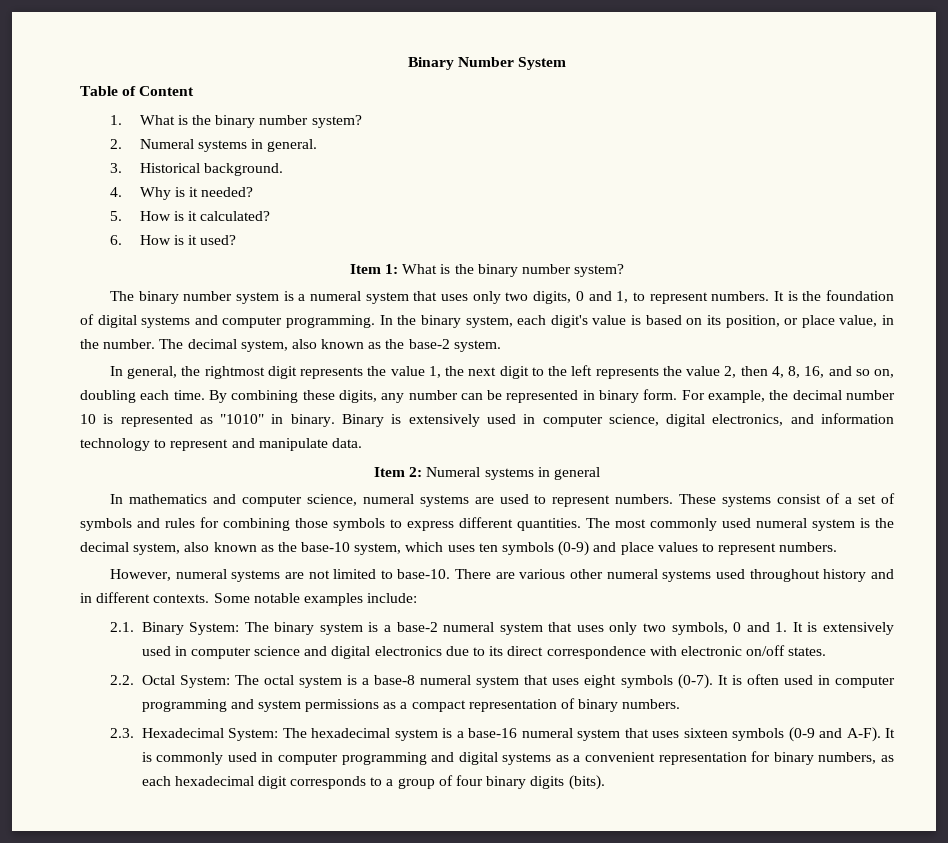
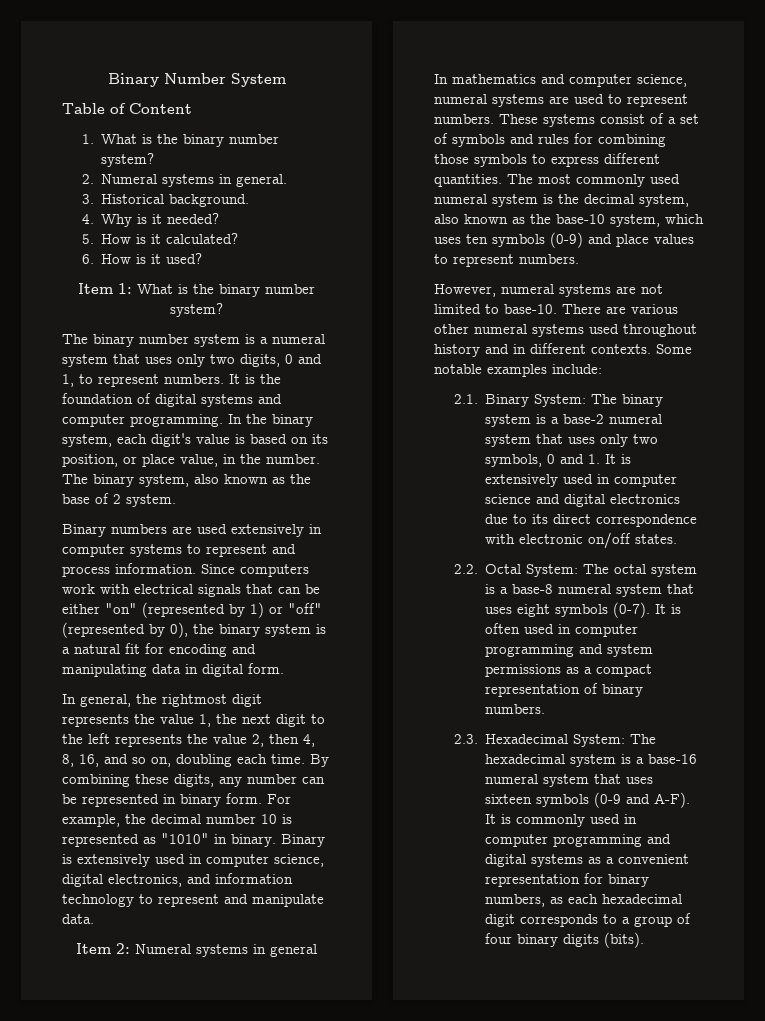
[187,339,501,352] decimal system, also known as the base-2 system. -> [93,474,311,487] [62,493,176,507] [62,524,322,537] [62,544,296,557] [62,563,309,577] [62,584,320,597] [62,602,322,618] [62,622,326,638] [62,643,256,657] [62,663,284,677] binary system, also known as the base of 2 system. // Binary numbers are used extensively in computer systems to represent and process information. Since computers work with electrical signals that can be either "on" (represented by 1) or "off" (represented by 0), the binary system is a natural fit for encoding and manipulating data in digital form.

